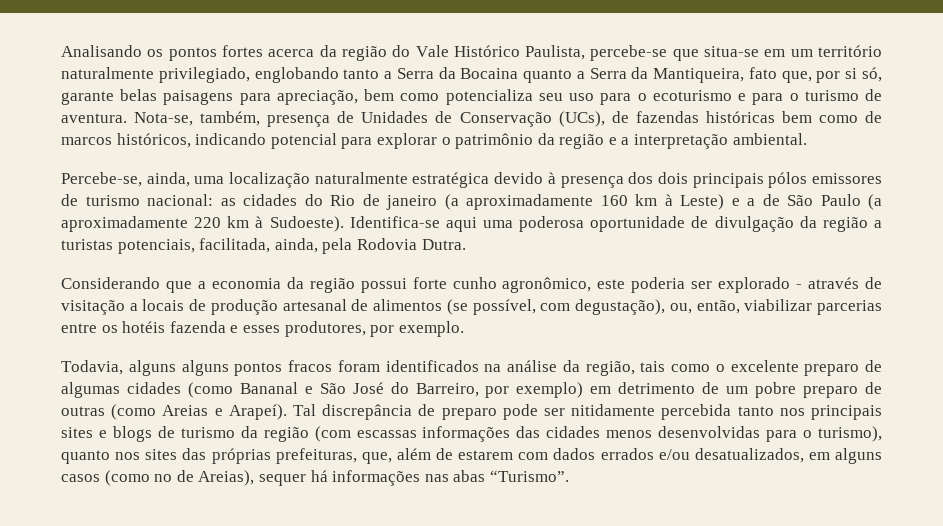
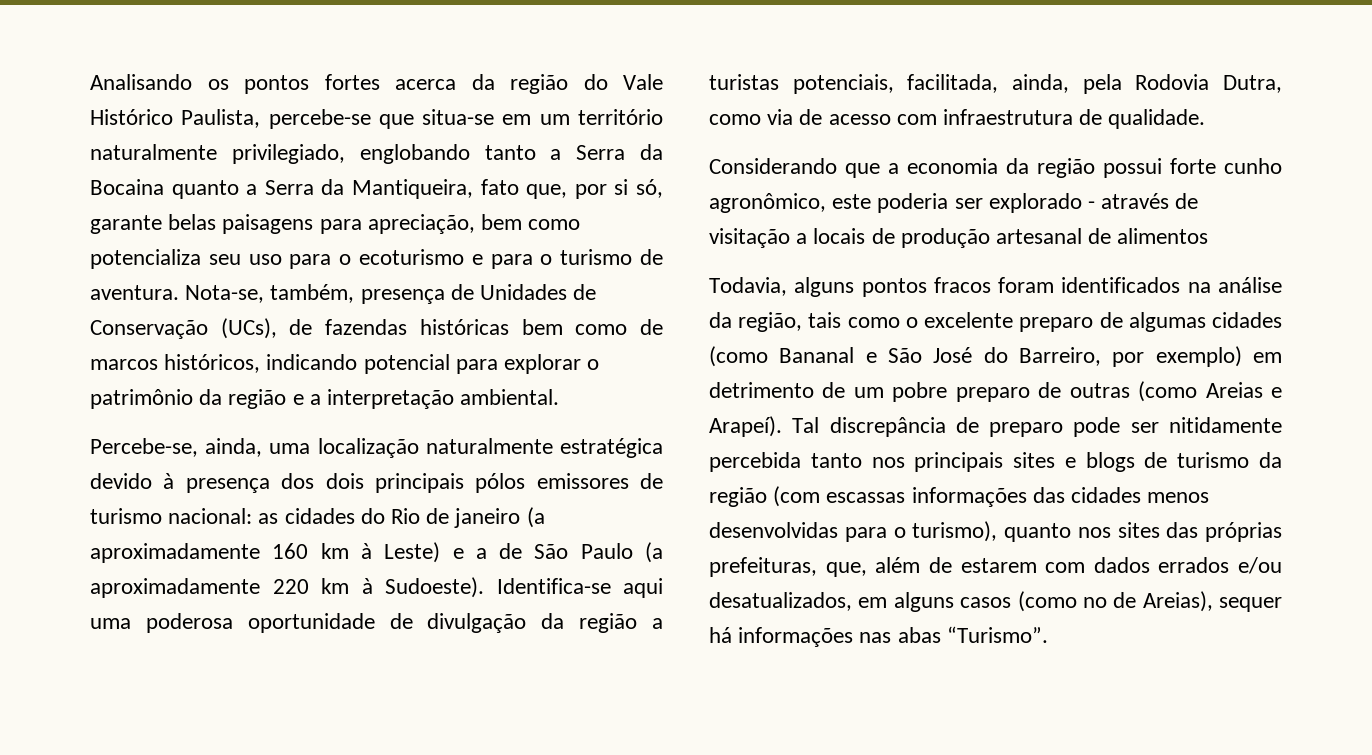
[421,239,466,250] Dutra. -> [1223,75,1282,93] [709,109,1206,129] Dutra, como via de acesso com infraestrutura de qualidade.
[446,299,883,315] [61,321,464,337] (se possível, com degustação), ou, então, viabilizar parcerias entre os hotéis fazenda e esses produtores, por exemplo. -> (1209, 236) none
[181,360,229,376] alguns -> (855, 287) none

